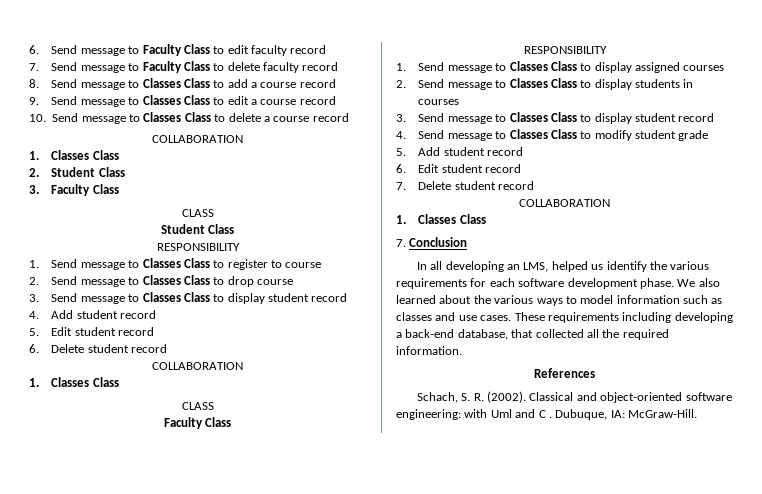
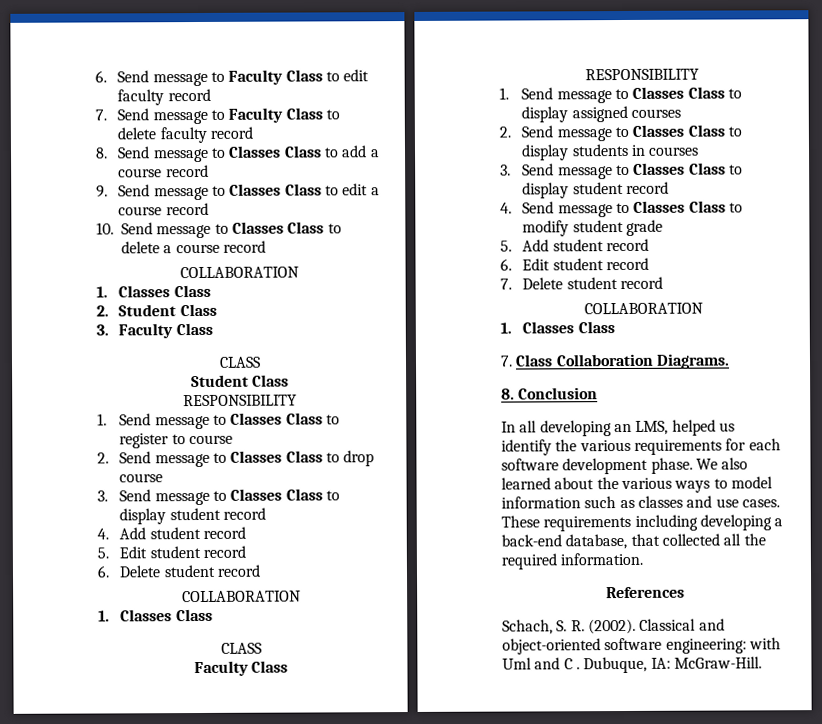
(406, 243) none -> [515,353,730,369] [501,388,515,400] Class Collaboration Diagrams. // 8.

